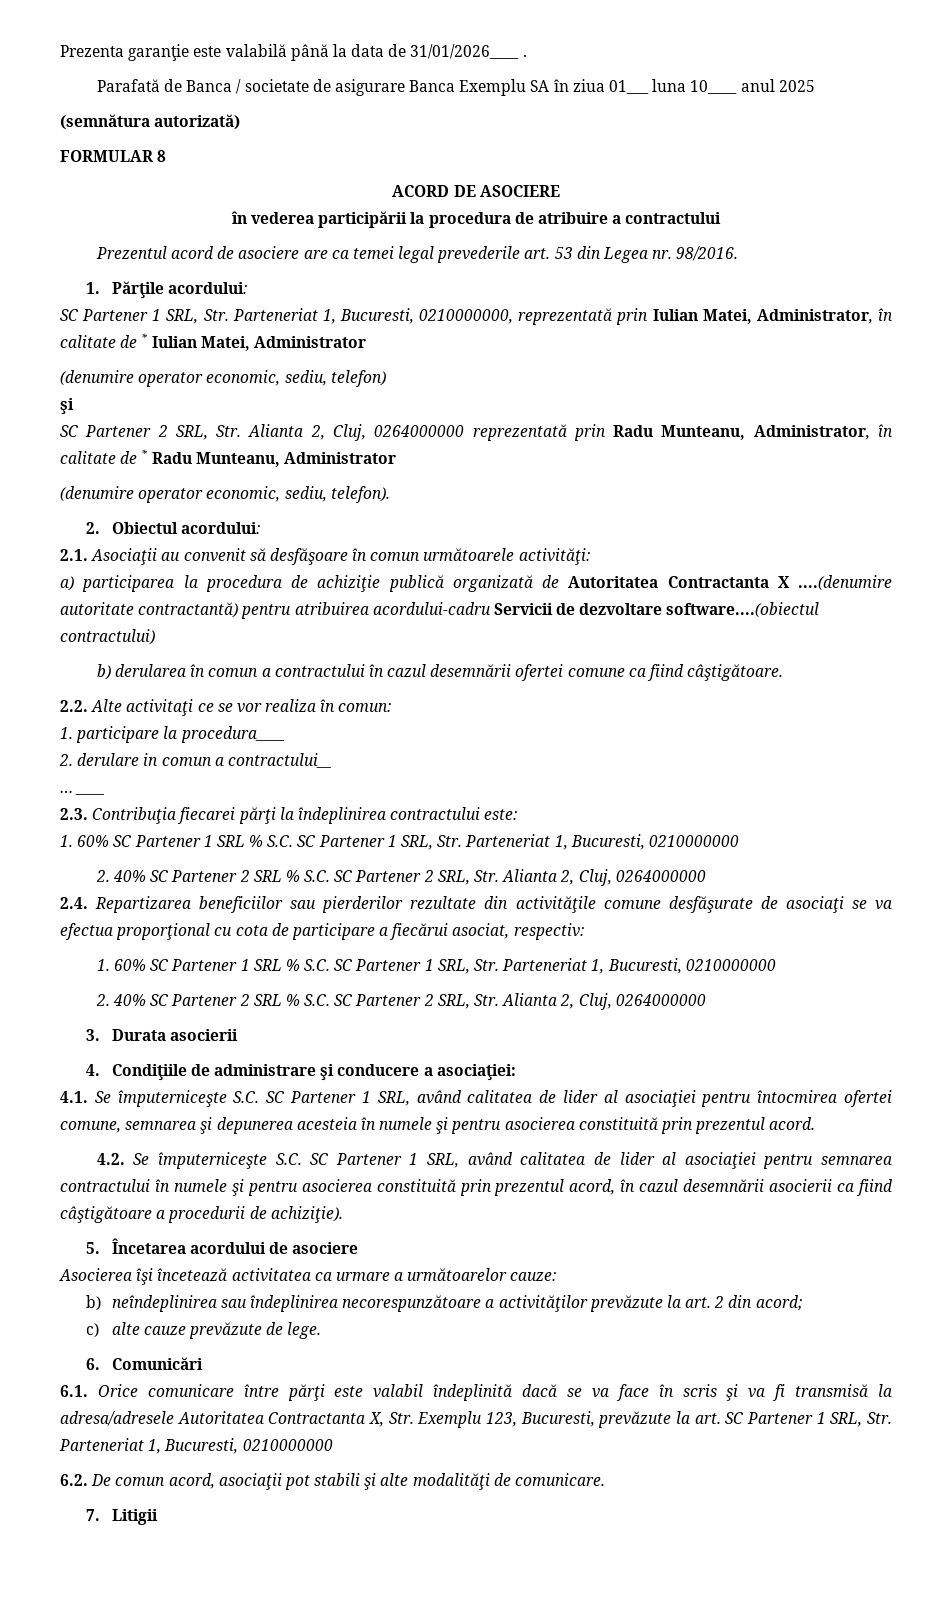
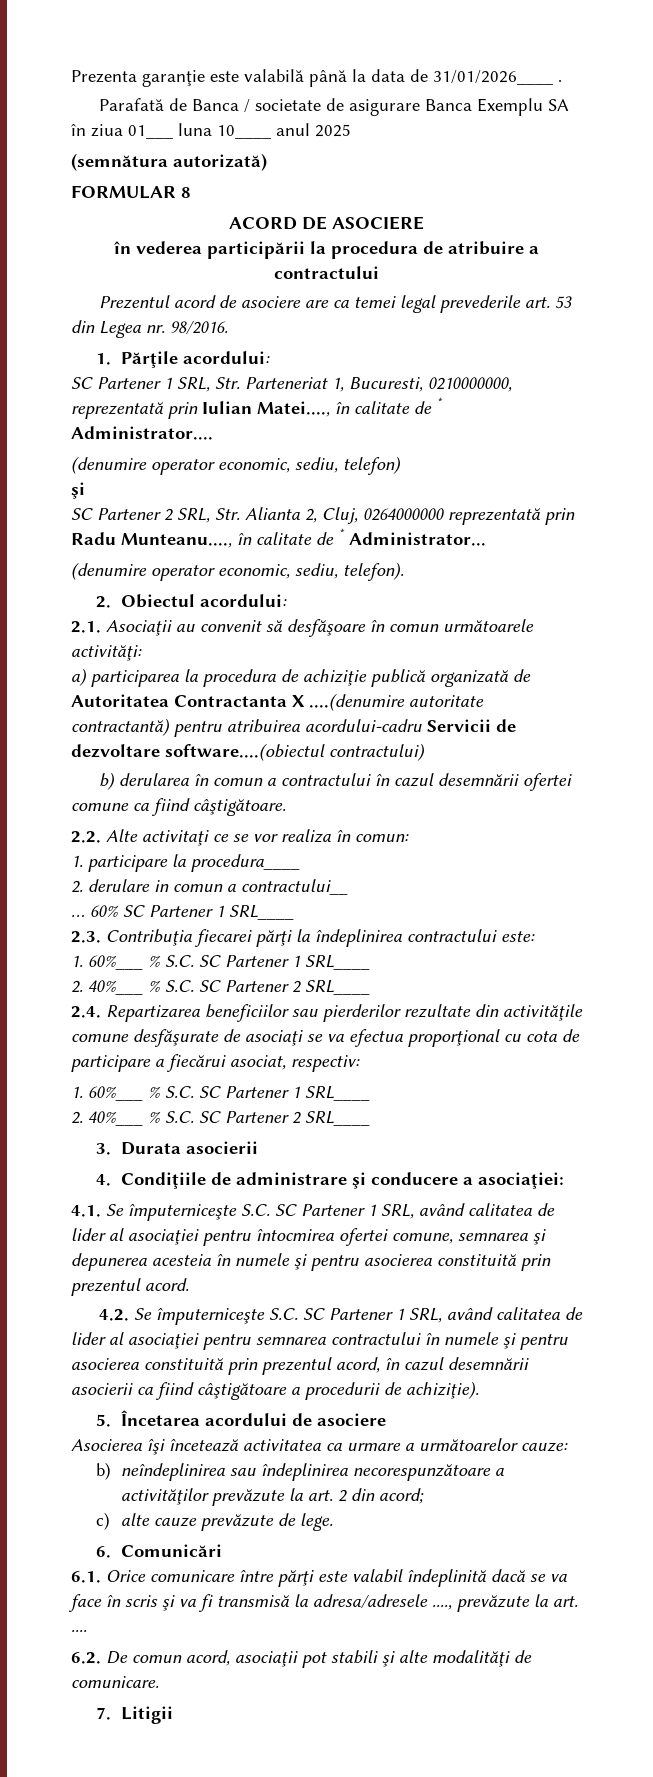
[702,308,893,324] [60,333,366,351] Matei, Administrator, în calitate de * Iulian Matei, Administrator -> [257,397,443,417] [71,426,213,440] Matei...., în calitate de * Administrator....
[661,424,894,440] [60,449,396,467] Munteanu, Administrator, în calitate de * Radu Munteanu, Administrator -> [121,528,486,548] Munteanu...., în calitate de * Administrator...
[75,793,106,795] ____ -> [90,905,294,920] 60% SC Partener 1 SRL____
[77,834,739,850] [95,869,706,886] 60% SC Partener 1 SRL % S.C. SC Partener 1 SRL, Str. Parteneriat 1, Bucuresti, 0210000000 // 2. 40% SC Partener 2 SRL % S.C. SC Partener 2 SRL, Str. Alianta 2, Cluj, 0264000000 -> [88,955,370,970] [71,980,370,995] 60%___ % S.C. SC Partener 1 SRL____ // 2. 40%___ % S.C. SC Partener 2 SRL____
[113,958,776,974] [95,993,706,1010] 60% SC Partener 1 SRL % S.C. SC Partener 1 SRL, Str. Parteneriat 1, Bucuresti, 0210000000 // 2. 40% SC Partener 2 SRL % S.C. SC Partener 2 SRL, Str. Alianta 2, Cluj, 0264000000 -> [88,1086,370,1101] [71,1111,370,1126] 60%___ % S.C. SC Partener 1 SRL____ // 2. 40%___ % S.C. SC Partener 2 SRL____
[177,1411,892,1428] [59,1438,333,1454] Autoritatea Contractanta X, Str. Exemplu 123, Bucuresti, prevăzute la art. SC Partener 1 SRL, Str. Parteneriat 1, Bucuresti, 0210000000 -> [432,1594,578,1612] [71,1629,87,1632] ...., prevăzute la art. ....

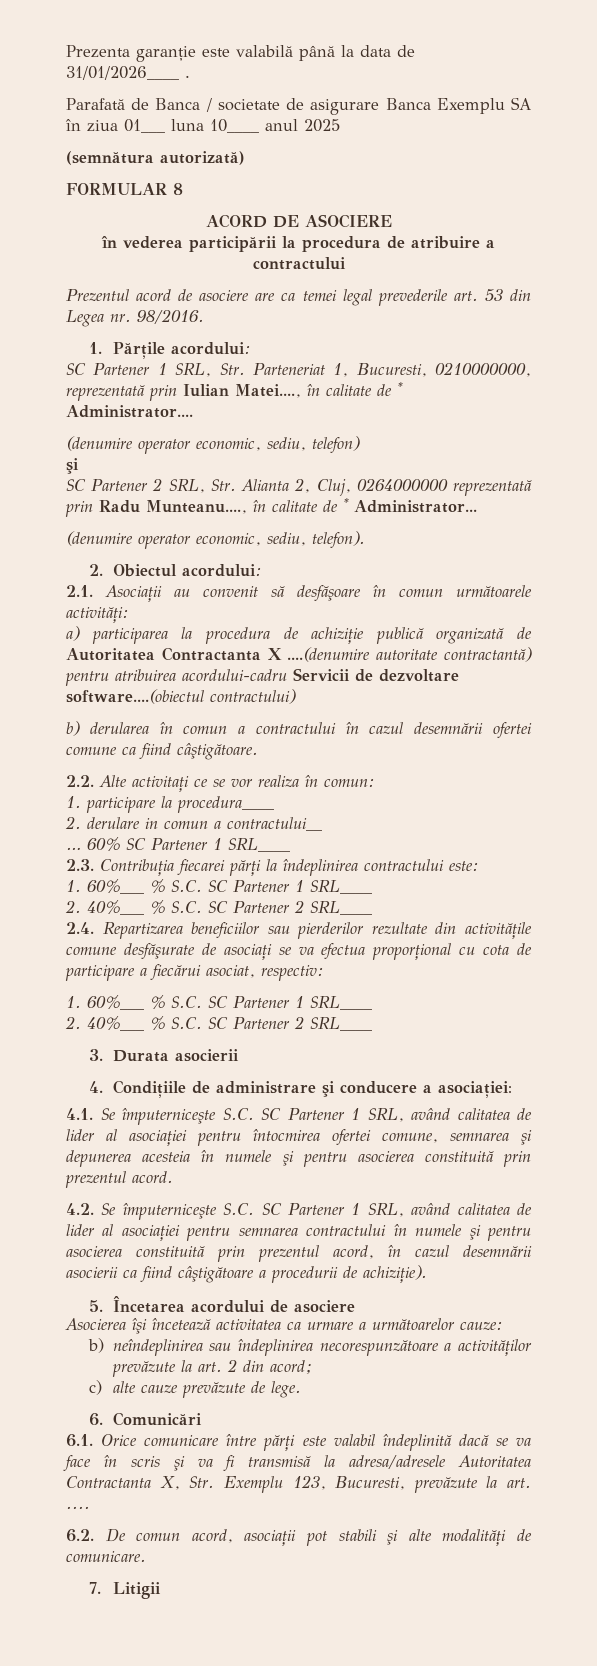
[432,1604,452,1610] ...., -> [458,1455,531,1467] [66,1475,406,1493] Autoritatea Contractanta X, Str. Exemplu 123, Bucuresti,

